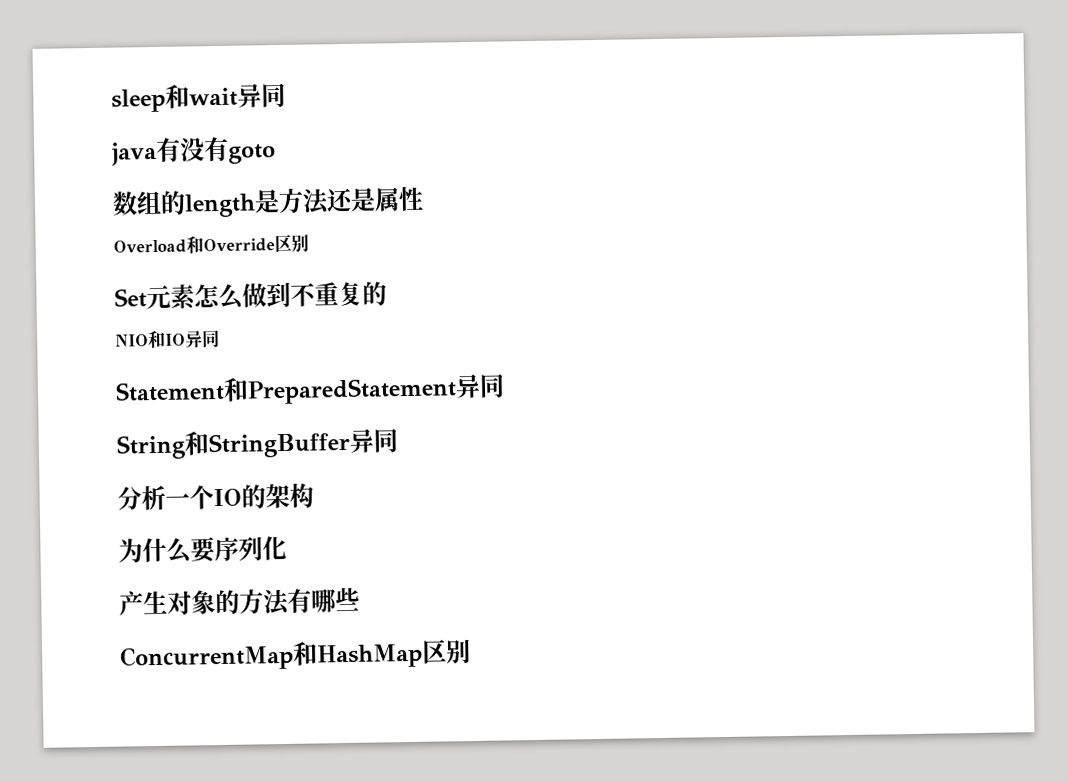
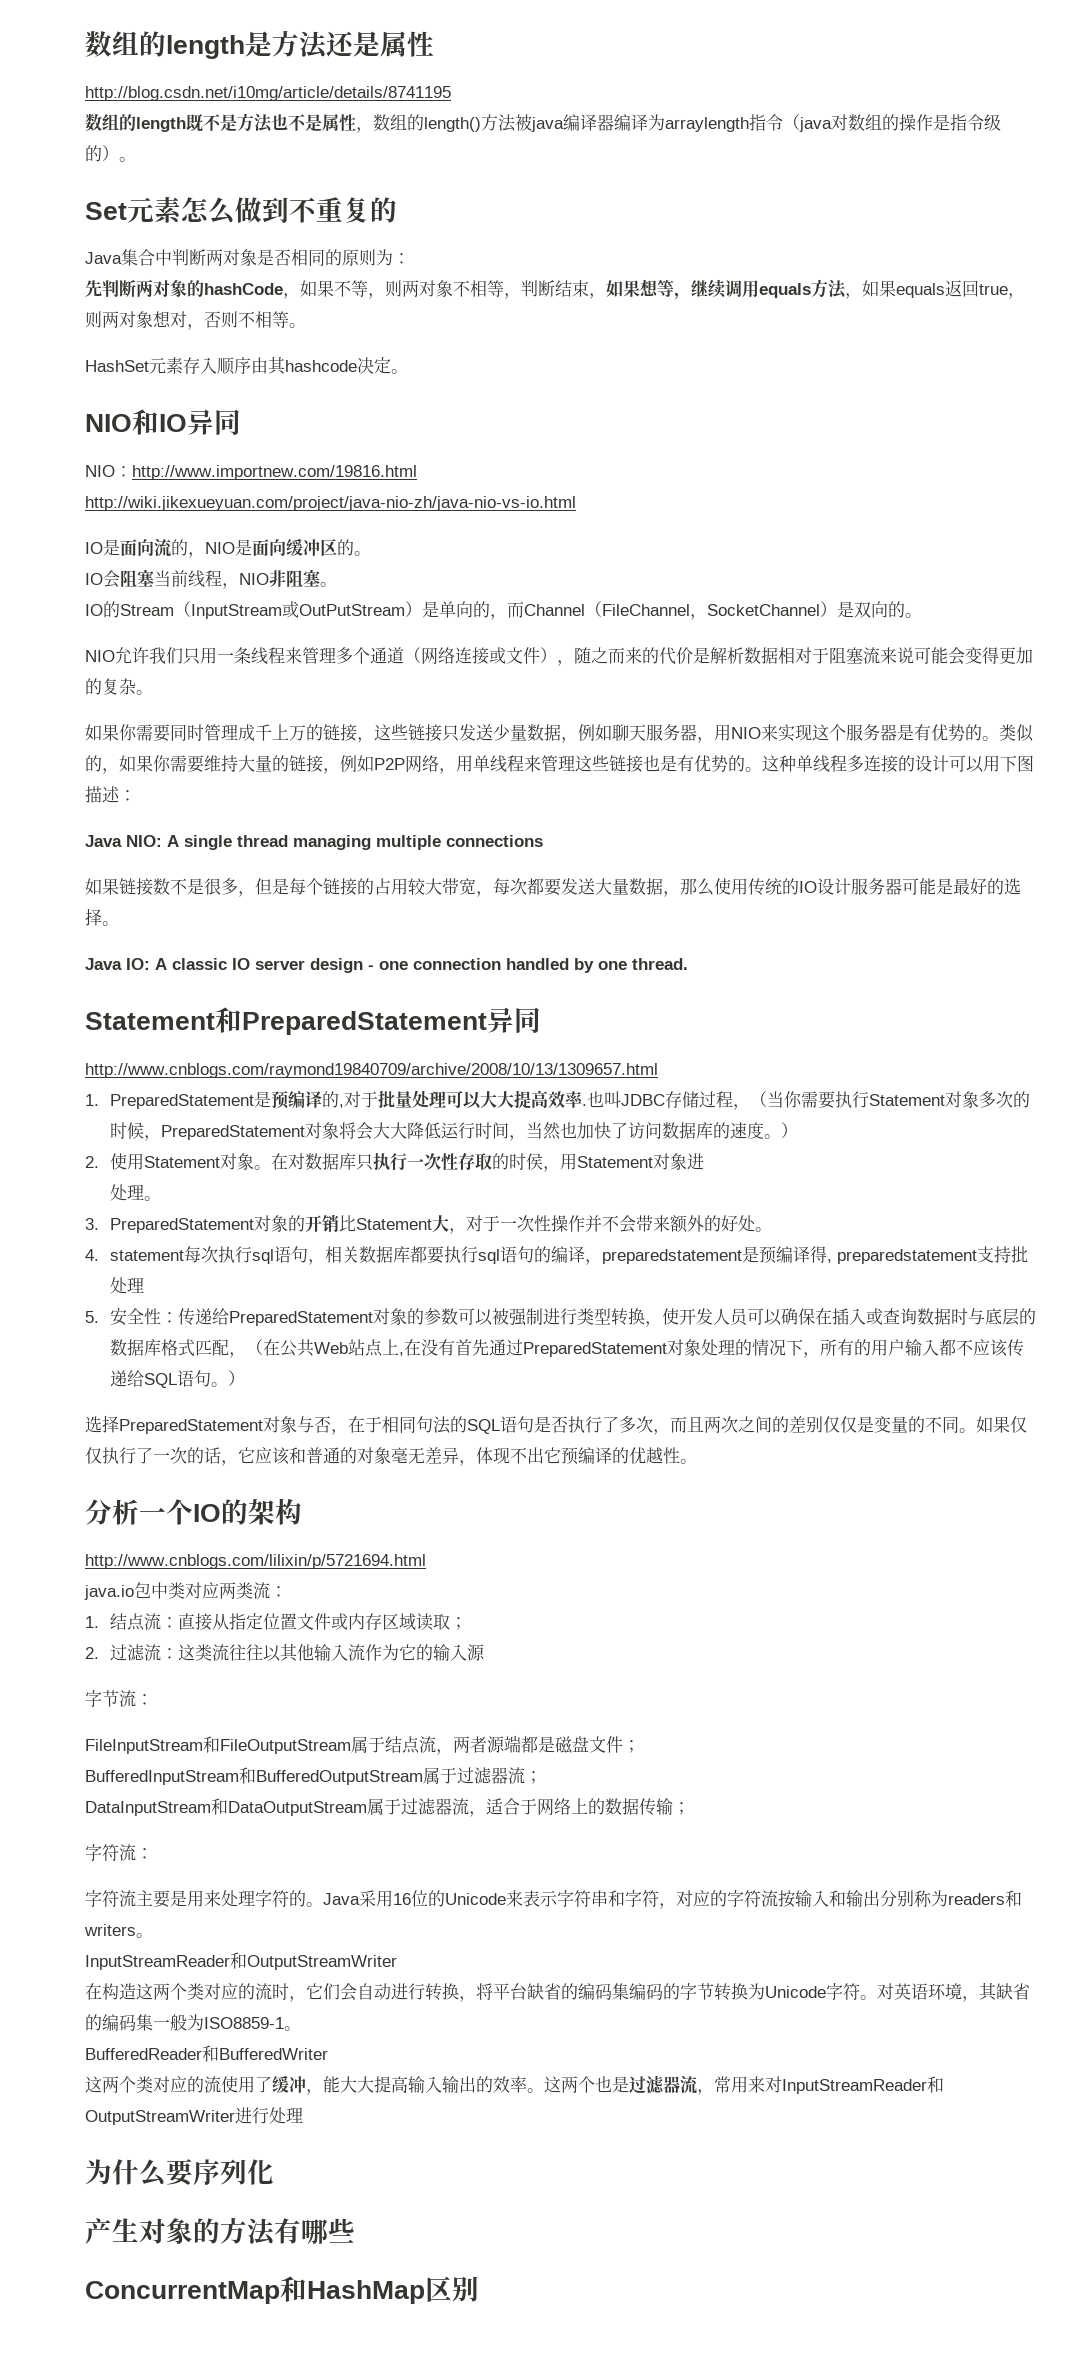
[111,82,286,113] [111,136,276,166] sleep和wait异同 // java有没有goto // -> (85, 44) none
[113,234,309,254] Overload和Override区别 -> [85,86,451,101] [85,113,1001,133] [85,145,136,162] http://blog.csdn.net/i10mg/article/details/8741195 // 数组的length既不是方法也不是属性，数组的length()方法被java编译器编译为arraylength指令（java对数组的操作是指令级的）。
[115,329,220,349] [115,373,505,405] [116,428,398,460] NIO和IO异同 // Statement和PreparedStatement异同 // String和StringBuffer异同 -> [85,249,410,266] [85,279,1025,300] [85,311,306,330] [85,356,408,375] [85,409,241,435] [85,465,417,480] [85,496,576,511] [85,539,371,558] [85,569,337,589] [85,601,922,620] [85,647,1033,666] [85,678,153,695] [85,724,1034,743] [85,755,1034,774] [85,786,136,803] [85,835,543,850] [85,878,1021,897] [85,908,119,926] [85,958,688,973] [85,1007,541,1035] [85,1063,658,1078] [85,1090,1030,1110] [109,1122,798,1141] [85,1153,704,1172] [109,1184,161,1201] [85,1214,772,1234] [85,1246,1028,1265] [109,1277,144,1294] [85,1308,1036,1327] [109,1339,1024,1358] [109,1370,245,1388] [85,1415,1027,1435] [85,1447,697,1466] Java集合中判断两对象是否相同的原则为： // 先判断两对象的hashCode，如果不等，则两对象不相等，判断结束，如果想等，继续调用equals方法，如果equals返回true，则两对象想对，否则不相等。 // HashSet元素存入顺序由其hashcode决定。 // NIO和IO异同 // NIO：http://www.importnew.com/19816.html // http://wiki.jikexueyuan.com/project/java-nio-zh/java-nio-vs-io.html // IO是面向流的，NIO是面向缓冲区的。 // IO会阻塞当前线程，NIO非阻塞。 // IO的Stream（InputStream或OutPutStream）是单向的，而Channel（FileChannel，SocketChannel）是双向的。 // NIO允许我们只用一条线程来管理多个通道（网络连接或文件），随之而来的代价是解析数据相对于阻塞流来说可能会变得更加的复杂。 // 如果你需要同时管理成千上万的链接，这些链接只发送少量数据，例如聊天服务器，用NIO来实现这个服务器是有优势的。类似的，如果你需要维持大量的链接，例如P2P网络，用单线程来管理这些链接也是有优势的。这种单线程多连接的设计可以用下图描述： // Java NIO: A single thread managing multiple connections // 如果链接数不是很多，但是每个链接的占用较大带宽，每次都要发送大量数据，那么使用传统的IO设计服务器可能是最好的选择。 // Java IO: A classic IO server design - one connection handled by one thread. // Statement和PreparedStatement异同 // http://www.cnblogs.com/raymond19840709/archive/2008/10/13/1309657.html // 1. PreparedStatement是预编译的,对于批量处理可以大大提高效率.也叫JDBC存储过程，（当你需要执行Statement对象多次的时候，PreparedStatement对象将会大大降低运行时间，当然也加快了访问数据库的速度。） // 2.使用Statement对象。在对数据库只执行一次性存取的时侯，用Statement对象进 // 处理。 // 3. PreparedStatement对象的开销比Statement大，对于一次性操作并不会带来额外的好处。 // 4. statement每次执行sql语句，相关数据库都要执行sql语句的编译，preparedstatement是预编译得, preparedstatement支持批处理 // 5.安全性：传递给PreparedStatement对象的参数可以被强制进行类型转换，使开发人员可以确保在插入或查询数据时与底层的数据库格式匹配，（在公共Web站点上,在没有首先通过PreparedStatement对象处理的情况下，所有的用户输入都不应该传递给SQL语句。） // 选择PreparedStatement对象与否，在于相同句法的SQL语句是否执行了多次，而且两次之间的差别仅仅是变量的不同。如果仅仅执行了一次的话，它应该和普通的对象毫无差异，体现不出它预编译的优越性。
(314, 495) none -> [85,1554,426,1569] [84,1582,287,1600] [85,1613,467,1631] [85,1643,485,1662] [85,1690,153,1707] [85,1735,640,1755] [85,1767,542,1785] [85,1798,690,1817] [85,1844,153,1861] [85,1890,1022,1909] [84,1924,153,1938] [85,1952,397,1970] [85,1982,1030,2002] [85,2014,301,2031] [85,2045,328,2062] [85,2075,944,2095] [85,2107,303,2125] // http://www.cnblogs.com/lilixin/p/5721694.html // java.io包中类对应两类流： // 1.结点流：直接从指定位置文件或内存区域读取； // 2.过滤流：这类流往往以其他输入流作为它的输入源 // 字节流： // FileInputStream和FileOutputStream属于结点流，两者源端都是磁盘文件； // BufferedInputStream和BufferedOutputStream属于过滤器流； // DataInputStream和DataOutputStream属于过滤器流，适合于网络上的数据传输； // 字符流： // 字符流主要是用来处理字符的。Java采用16位的Unicode来表示字符串和字符，对应的字符流按输入和输出分别称为readers和writers。 // InputStreamReader和OutputStreamWriter // 在构造这两个类对应的流时，它们会自动进行转换，将平台缺省的编码集编码的字节转换为Unicode字符。对英语环境，其缺省的编码集一般为ISO8859-1。 // BufferedReader和BufferedWriter // 这两个类对应的流使用了缓冲，能大大提高输入输出的效率。这两个也是过滤器流，常用来对InputStreamReader和OutputStreamWriter进行处理

